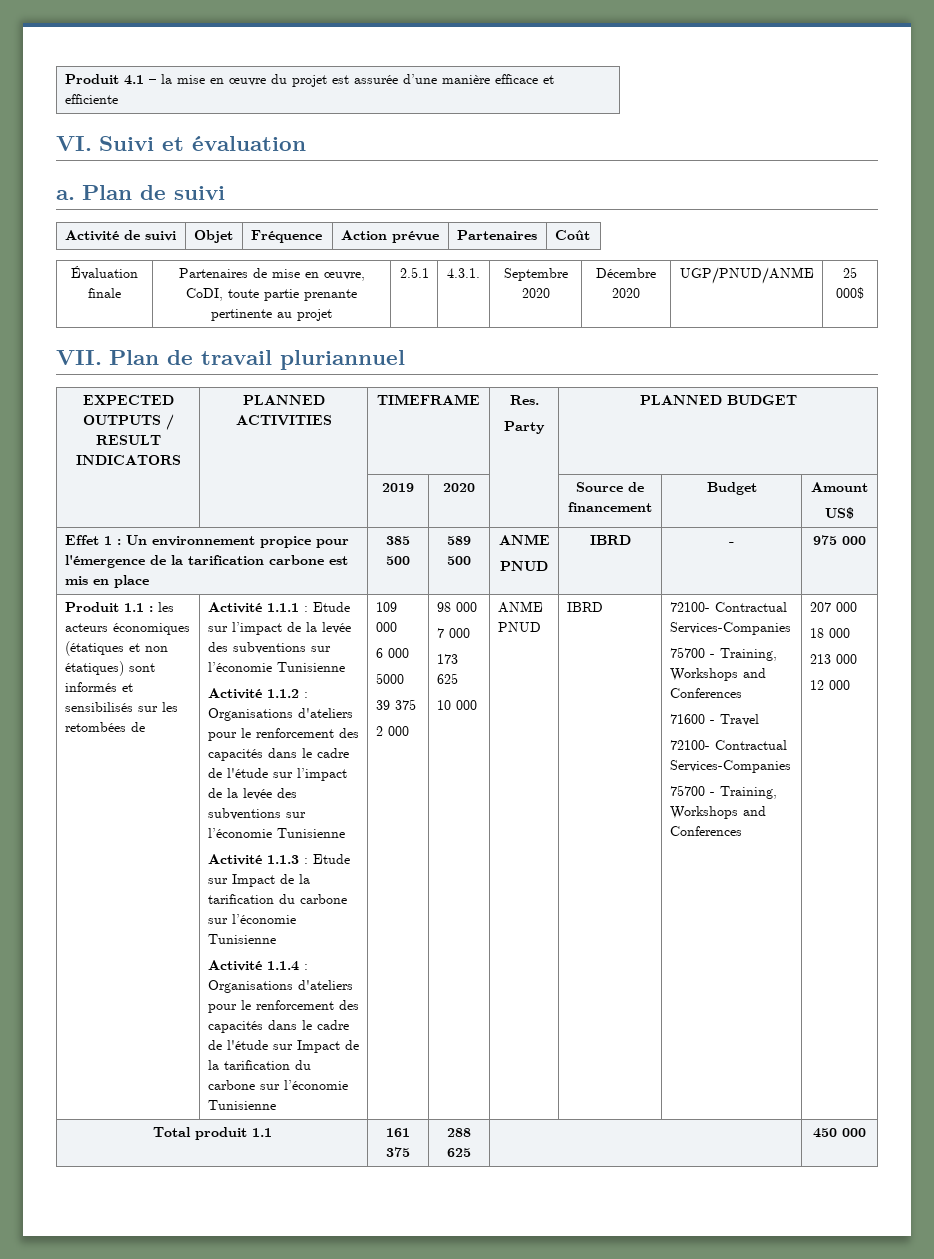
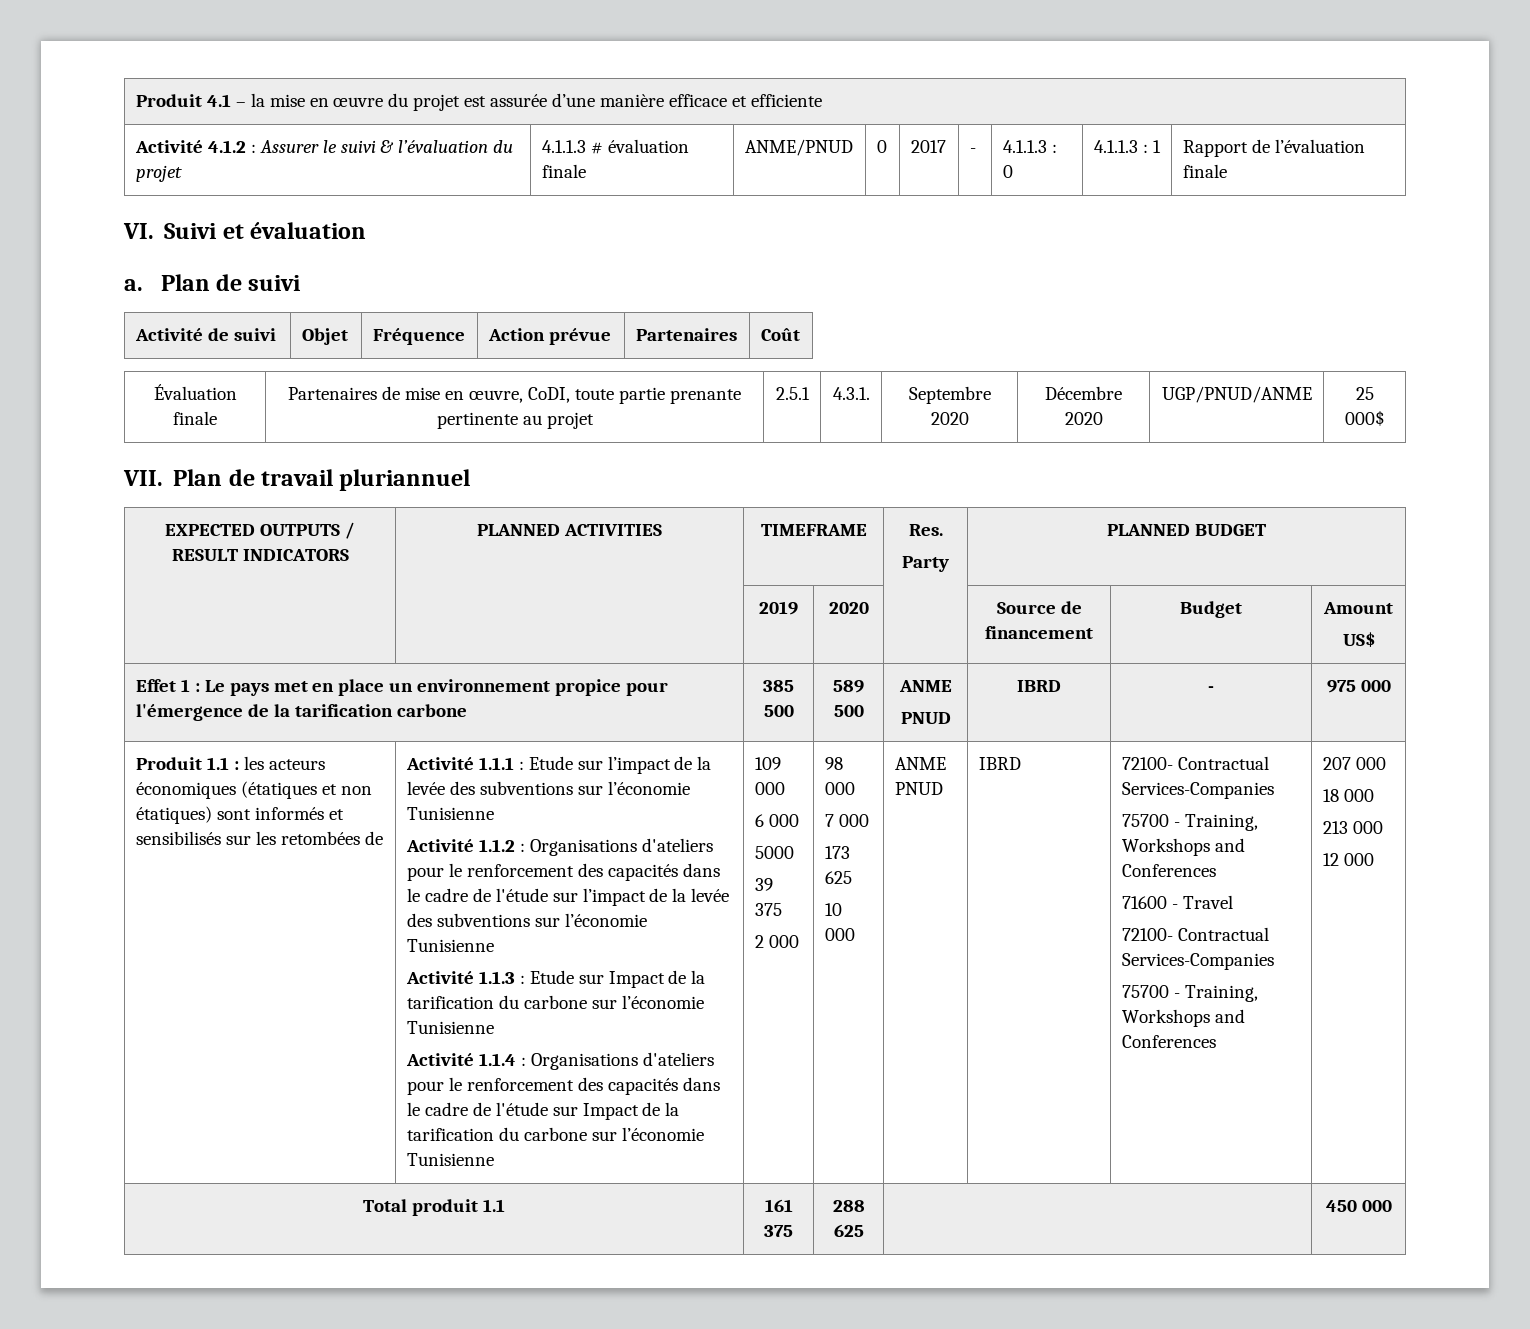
(118, 99) none -> [134,140,514,153] [135,165,182,182] [541,139,689,154] [541,164,586,178] [744,139,853,156] [876,140,887,153] [910,140,946,153] [969,148,976,153] [1002,140,1057,153] [1002,165,1013,178] [1093,140,1161,153] [1182,139,1365,157] [1182,164,1227,178] // Activité 4.1.2 : Assurer le suivi & l’évaluation du projet | 4.1.1.3 # évaluation finale | ANME/PNUD | 0 | 2017 | - | 4.1.1.3 : 0 | 4.1.1.3 : 1 | Rapport de l’évaluation finale
[125,535,147,545] Un -> [204,679,414,696] Le pays met en place un
[328,556,348,565] [64,575,149,588] est mis en place -> (467, 710) none

